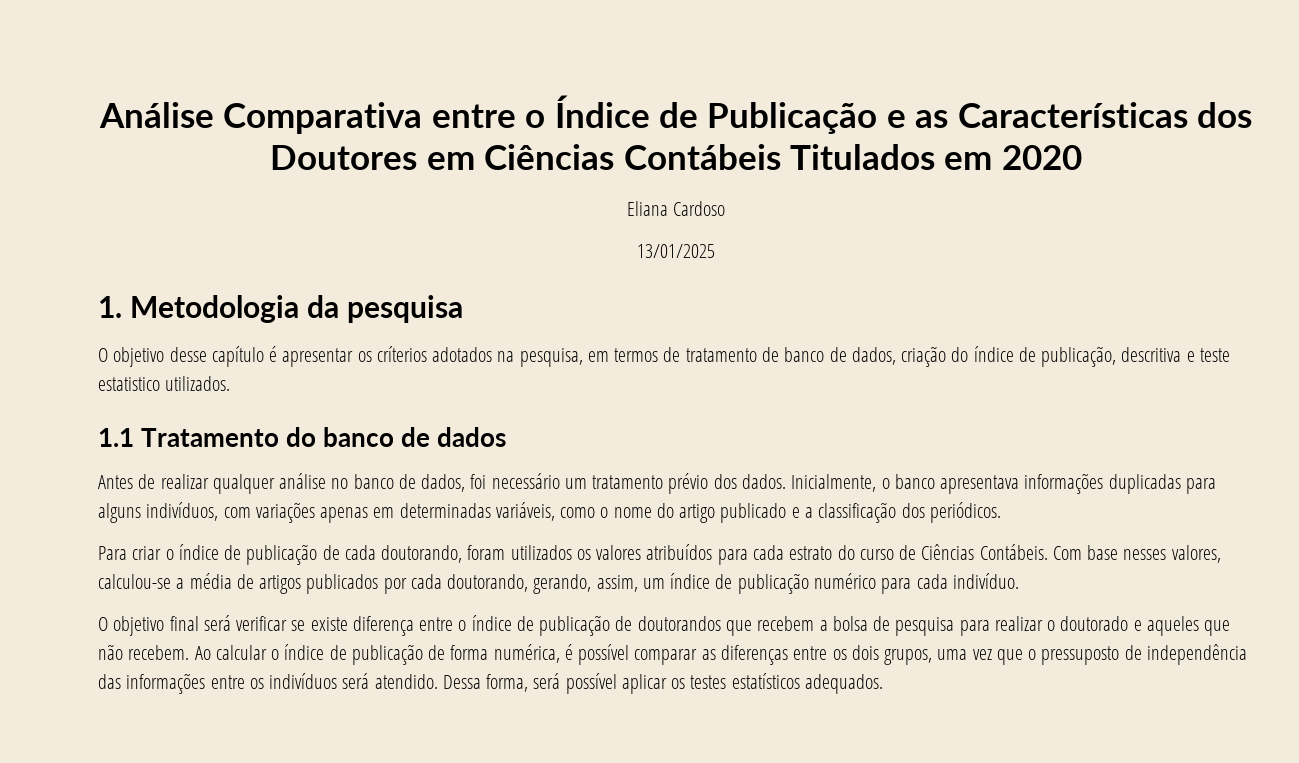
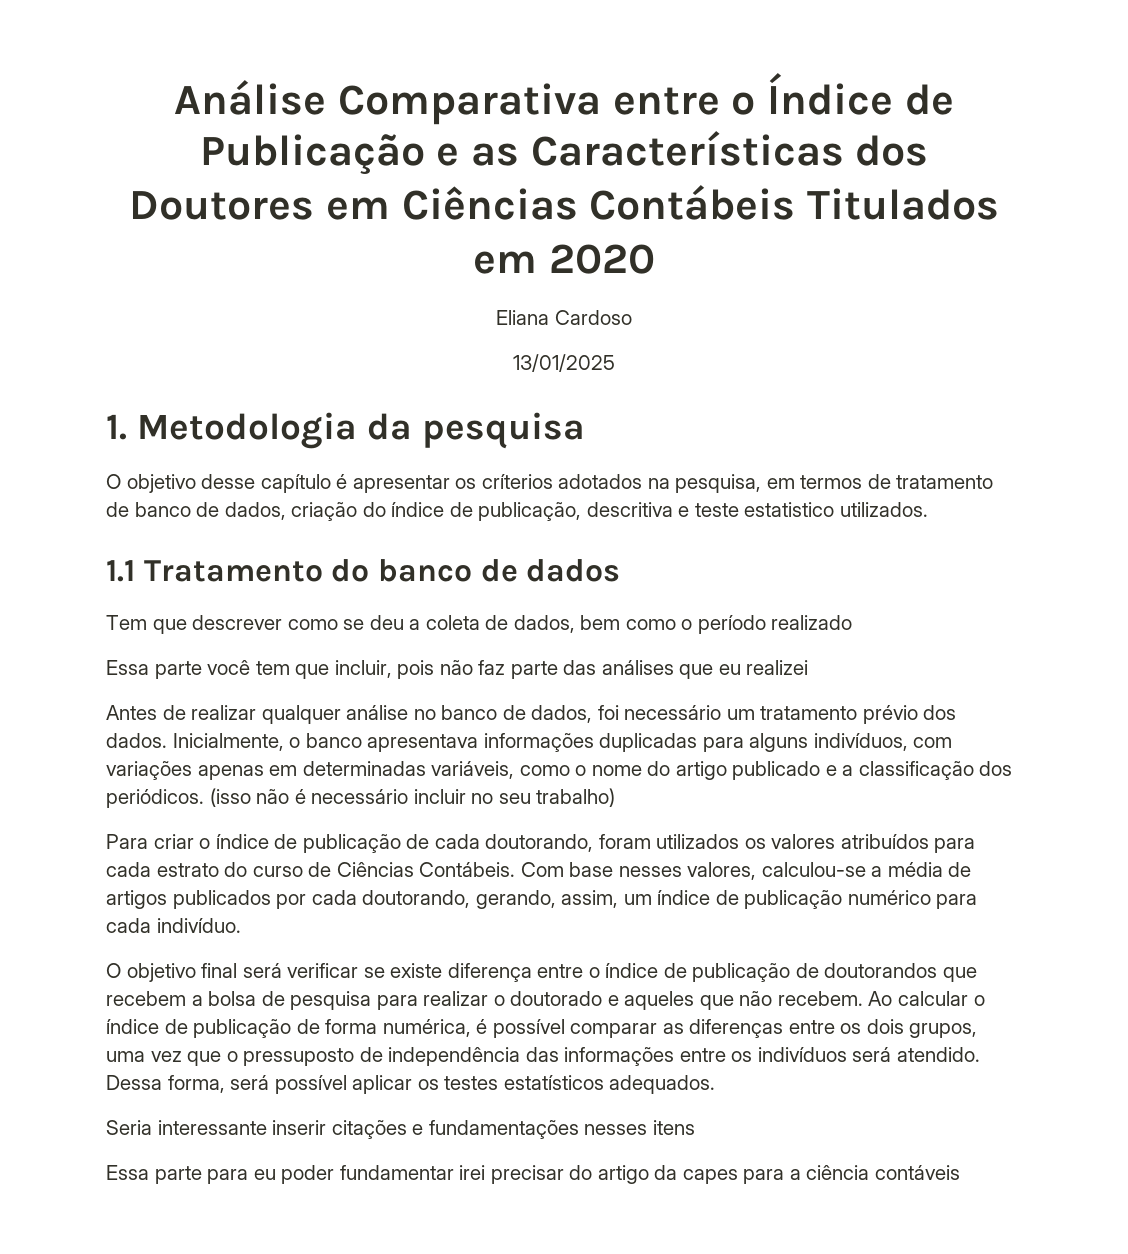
(507, 437) none -> [106,615,853,634] [106,660,809,679] // Tem que descrever como se deu a coleta de dados, bem como o período realizado // Essa parte você tem que incluir, pois não faz parte das análises que eu realizei
(1001, 512) none -> [209,788,616,807] (isso não é necessário incluir no seu trabalho)
(883, 684) none -> [106,1120,695,1139] [106,1165,961,1184] // Seria interessante inserir citações e fundamentações nesses itens // Essa parte para eu poder fundamentar irei precisar do artigo da capes para a ciência contáveis

